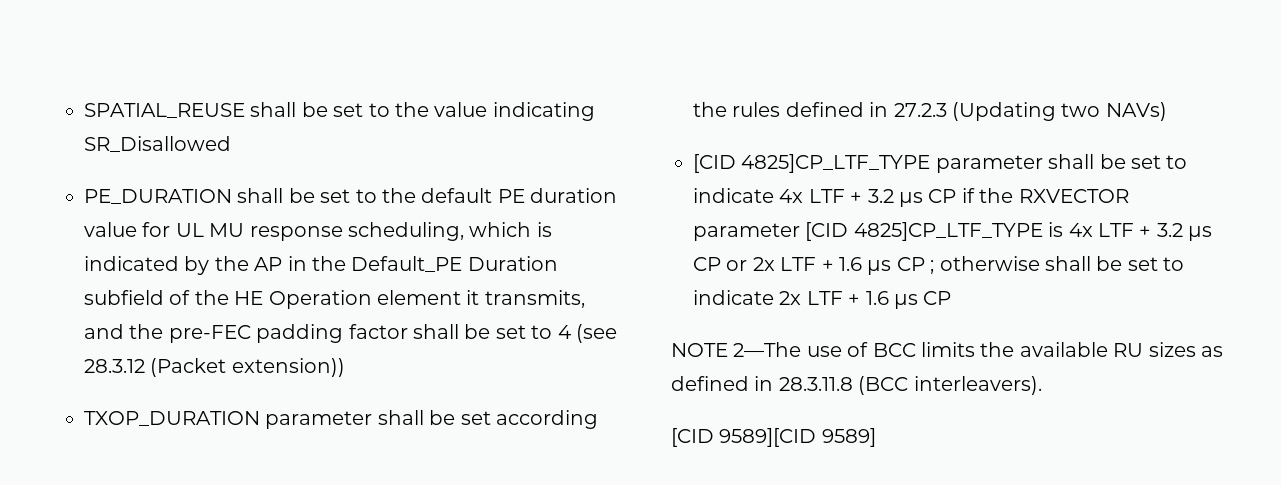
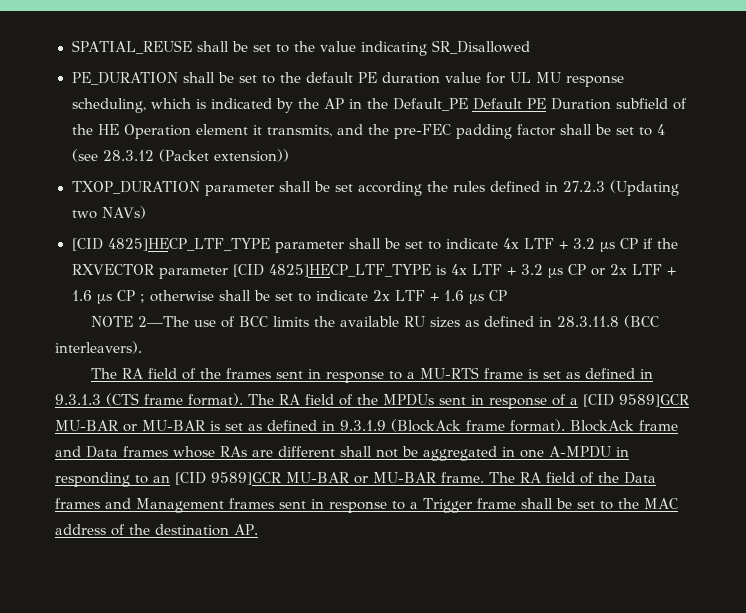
(463, 264) none -> [472,98,546,110] Default PE
[741,154,931,173] 4825]CP_LTF_TYPE -> [107,238,270,251] 4825]HECP_LTF_TYPE
[853,222,1043,241] 4825]CP_LTF_TYPE -> [268,264,431,277] 4825]HECP_LTF_TYPE
[671,428,876,447] [CID 9589][CID 9589] -> [91,367,654,383] [55,393,689,409] [55,419,678,432] [55,446,629,461] [55,472,656,487] [55,498,678,513] [55,524,258,536] The RA field of the frames sent in response to a MU-RTS frame is set as defined in 9.3.1.3 (CTS frame format). The RA field of the MPDUs sent in response of a [CID 9589]GCR MU-BAR or MU-BAR is set as defined in 9.3.1.9 (BlockAck frame format). BlockAck frame and Data frames whose RAs are different shall not be aggregated in one A-MPDU in responding to an [CID 9589]GCR MU-BAR or MU-BAR frame. The RA field of the Data frames and Management frames sent in response to a Trigger frame shall be set to the MAC address of the destination AP.

